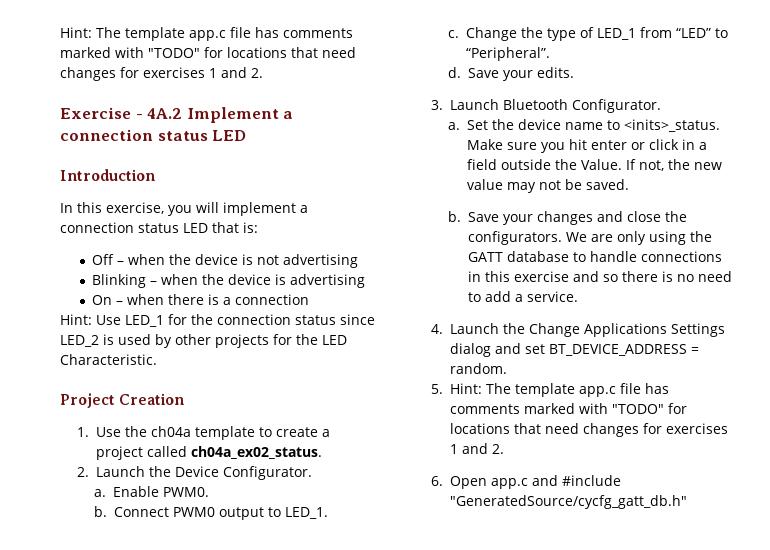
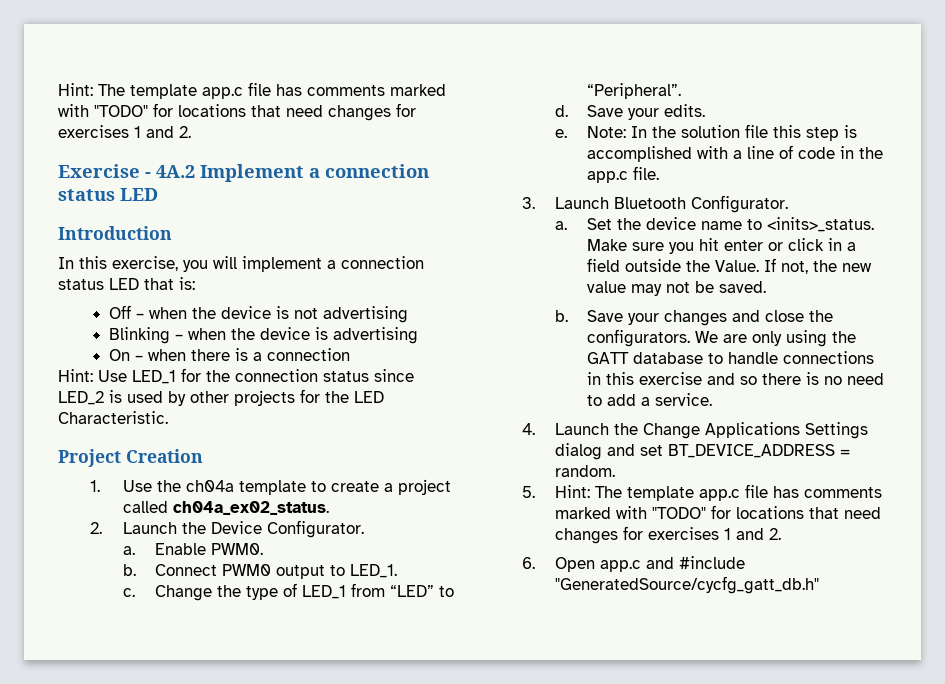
(574, 72) none -> [554,124,858,141] [587,145,884,162] [587,166,660,183] // e. Note: In the solution file this step is accomplished with a line of code in the app.c file.

